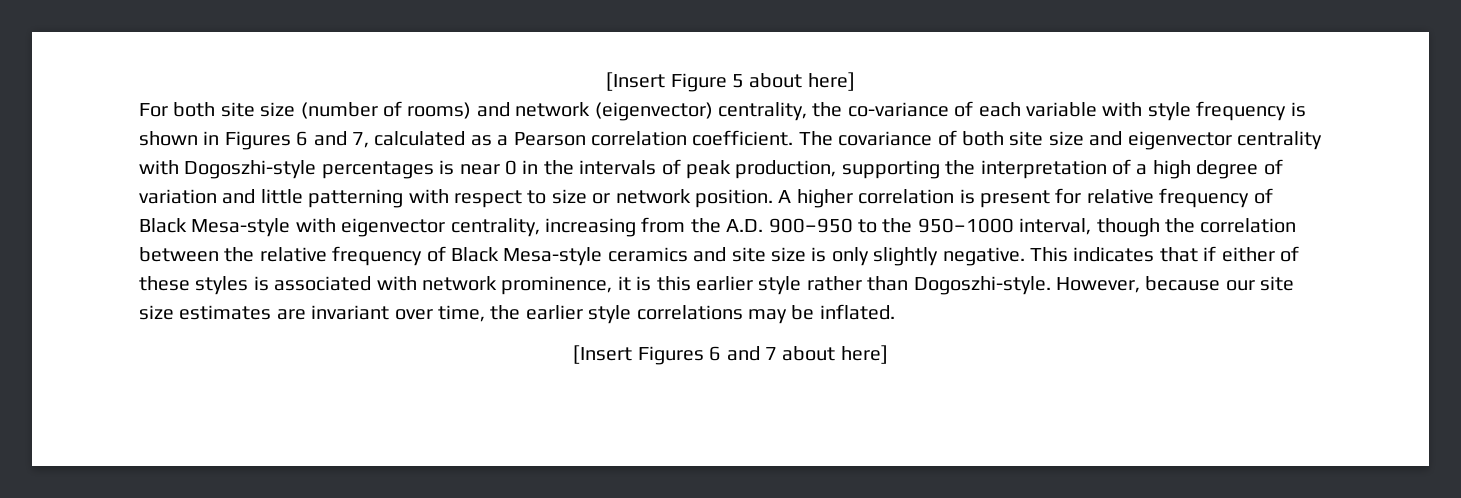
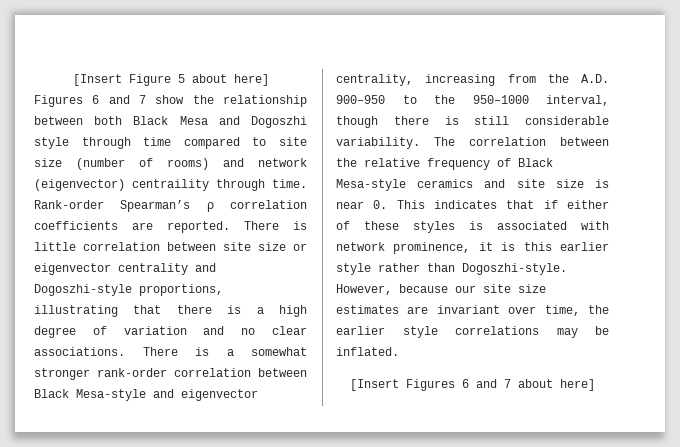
[139,102,216,117] For both -> [34,95,307,107] [34,116,307,128] [34,137,267,149] Figures 6 and 7 show the relationship between both Black Mesa and Dogoszhi style through time compared to
[717,101,1306,121] [139,130,1123,150] centrality, the co-variance of each variable with style frequency is shown in Figures 6 and 7, calculated as a Pearson correlation coefficient. The covariance of both site size and -> [132,179,307,191] [34,200,307,212] [34,221,307,233] [34,242,307,251] centraility through time. Rank-order Spearman’s ρ correlation coefficients are reported. There is little correlation between site size or
[139,159,1131,179] with Dogoszhi-style percentages is near 0 in the intervals of peak production, supporting the interpretation of -> [195,263,216,272] [34,284,223,296] [34,305,242,317] and Dogoszhi-style proportions, illustrating that there is
[260,188,1273,208] [139,218,336,237] little patterning with respect to size or network position. A higher correlation is present for relative frequency of Black Mesa-style with -> [241,326,307,335] [34,347,307,356] [34,368,307,380] [34,389,174,401] no clear associations. There is a somewhat stronger rank-order correlation between Black Mesa-style and
[1164,218,1195,233] the -> [393,116,609,125] [336,137,455,149] there is still considerable variability. The
[831,247,1025,266] only slightly negative. -> [336,200,388,209] near 0.

